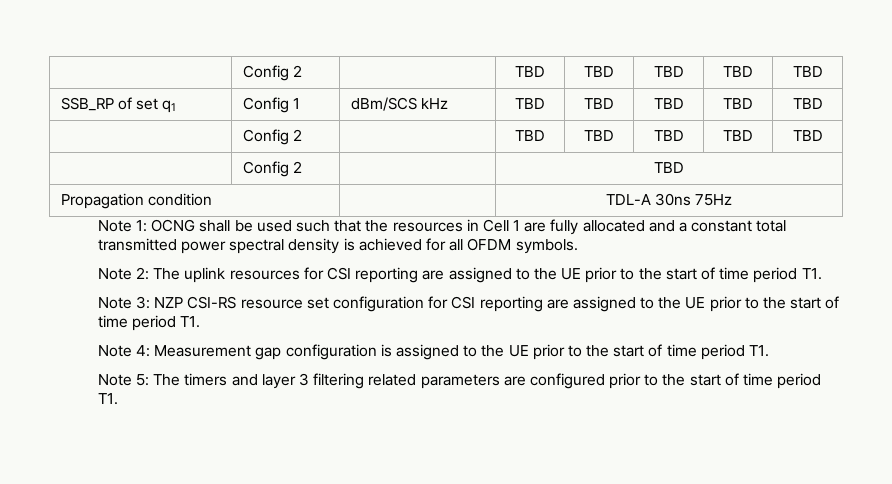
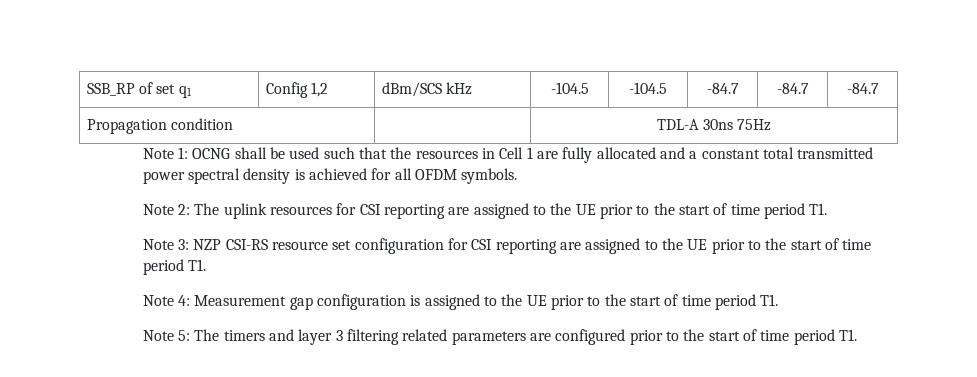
[242,65,303,81] [515,66,545,77] [584,66,614,77] [653,66,684,77] [723,66,753,77] [792,66,823,77] | Config 2 | | TBD | TBD | TBD | TBD | TBD // -> (86, 89) none
[293,98,301,109] 1 -> [310,82,328,97] 1,2
[515,98,545,109] [584,98,614,109] [653,98,684,109] [723,98,753,109] [792,98,823,109] [242,129,303,145] [515,130,545,141] [584,130,614,141] [653,130,684,141] [723,130,753,141] [792,130,823,141] [242,161,303,177] [654,162,684,173] TBD | TBD | TBD | TBD | TBD // | Config 2 | | TBD | TBD | TBD | TBD | TBD // | Config 2 | | TBD -> [550,82,589,94] [629,82,667,94] [706,83,739,94] [776,83,809,94] [846,83,879,94] -104.5 | -104.5 | -84.7 | -84.7 | -84.7

